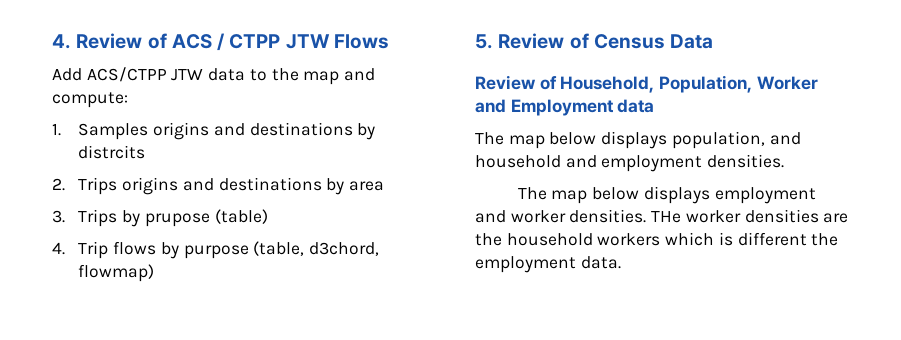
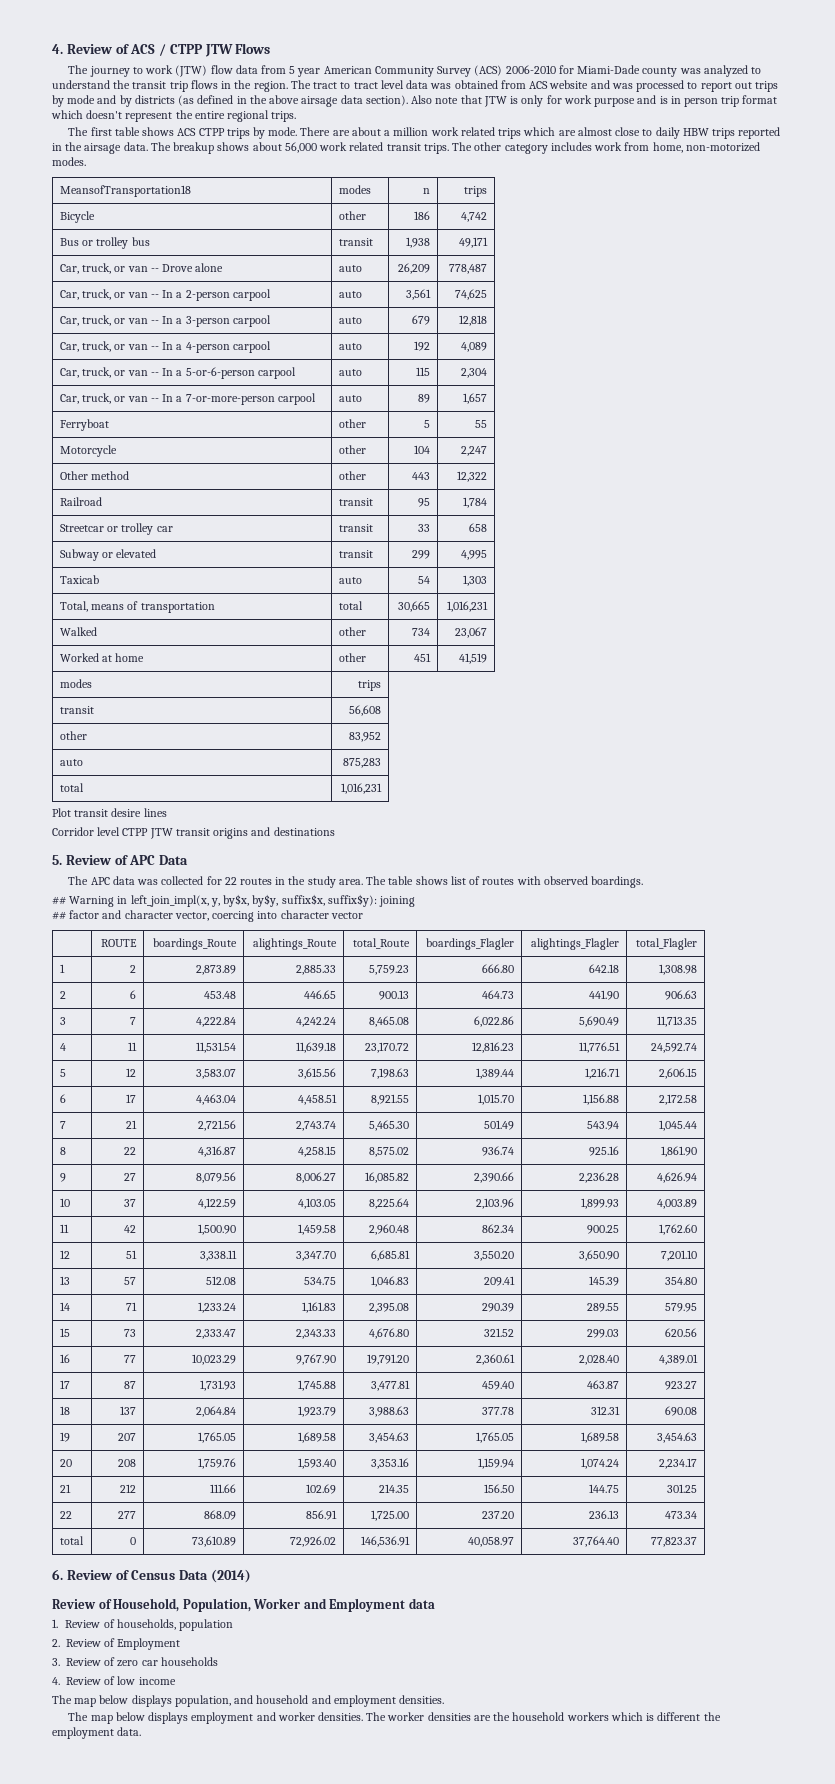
[52,67,376,85] [52,92,128,108] [52,122,376,140] [78,145,146,159] [52,177,384,195] [52,209,268,227] [52,241,379,259] [78,264,155,282] [475,34,493,49] Add ACS/CTPP JTW data to the map and compute: // 1. Samples origins and destinations by distrcits // 2. Trips origins and destinations by area // 3. Trips by prupose (table) // 4. Trip flows by purpose (table, d3chord, flowmap) // 5. -> [68,65,762,77] [52,80,779,92] [52,95,778,107] [51,110,297,122] [68,127,781,139] [52,142,760,154] [52,157,86,166] [59,185,191,197] [338,185,371,194] [423,188,431,194] [464,186,488,197] [59,211,95,223] [338,211,366,220] [414,211,431,220] [461,212,488,222] [59,237,150,249] [338,238,373,246] [406,237,431,248] [459,237,489,248] [59,263,224,274] [338,265,362,272] [398,263,431,274] [449,264,488,274] [59,289,271,301] [338,291,362,298] [406,289,432,300] [455,289,488,300] [59,315,271,327] [338,317,362,324] [412,315,431,325] [459,315,488,326] [59,341,271,353] [338,343,362,350] [414,341,431,351] [461,342,488,352] [59,367,296,379] [338,369,362,376] [416,367,431,376] [461,368,488,378] [59,393,316,405] [338,395,362,402] [418,394,431,403] [463,393,488,404] [59,419,109,431] [338,419,366,428] [424,420,431,428] [475,420,488,428] [59,445,117,457] [338,445,366,454] [414,445,431,454] [461,446,488,456] [59,471,130,480] [338,471,366,480] [412,472,431,480] [457,471,488,482] [59,497,102,506] [338,498,373,506] [418,498,431,507] [463,497,488,508] [59,523,173,535] [338,524,373,532] [418,524,431,532] [469,523,488,532] [59,549,157,561] [338,550,373,558] [412,550,431,559] [461,550,488,560] [59,575,99,584] [338,577,362,584] [418,576,431,584] [463,575,488,586] [59,601,215,613] [338,601,363,610] [398,601,431,612] [447,601,489,612] [59,627,97,636] [338,627,366,636] [412,628,431,636] [455,627,488,638] [59,653,145,662] [338,653,366,662] [414,653,432,662] [459,653,488,664] [59,679,92,688] [358,680,382,691] [59,706,94,714] [349,705,382,716] [59,731,87,740] [349,732,382,742] [59,759,83,766] [343,758,382,768] [59,783,84,792] [341,783,383,794] [52,808,167,817] [52,827,335,839] [52,855,189,865] [68,876,644,888] [52,894,416,907] [52,910,363,922] [101,939,138,947] [153,938,238,950] [253,938,338,950] [353,938,411,949] [426,938,515,950] [531,938,620,950] [636,938,698,950] [59,964,65,973] [130,965,137,973] [196,965,237,975] [296,965,337,975] [369,965,410,975] [482,964,515,973] [589,964,620,973] [659,964,698,975] [59,991,66,999] [130,990,137,999] [204,991,237,999] [304,990,337,999] [379,990,410,1000] [482,990,515,999] [589,990,620,1000] [665,990,698,1000] [59,1017,66,1025] [130,1017,137,1025] [196,1017,237,1027] [296,1017,337,1027] [369,1016,410,1027] [474,1016,515,1027] [579,1016,620,1027] [657,1016,698,1027] [59,1043,66,1051] [128,1042,138,1051] [196,1042,237,1053] [296,1042,337,1053] [365,1042,410,1053] [472,1042,515,1053] [579,1042,621,1053] [651,1043,698,1053] [59,1069,66,1077] [126,1068,137,1077] [196,1069,237,1079] [298,1068,337,1079] [371,1068,410,1079] [476,1068,515,1079] [585,1068,621,1079] [659,1068,698,1079] [59,1094,66,1103] [126,1094,137,1103] [196,1094,237,1105] [298,1094,338,1105] [371,1094,410,1105] [478,1094,515,1105] [583,1094,620,1105] [659,1094,698,1105] [59,1121,66,1129] [126,1120,138,1129] [198,1120,237,1131] [296,1121,337,1131] [369,1120,410,1131] [484,1120,515,1130] [587,1121,620,1130] [659,1120,698,1131] [59,1147,66,1155] [124,1147,137,1155] [198,1146,237,1157] [298,1146,337,1157] [369,1147,410,1157] [482,1146,515,1156] [589,1146,620,1156] [661,1146,698,1157] [59,1173,66,1182] [124,1173,137,1181] [196,1172,237,1183] [296,1172,337,1183] [365,1172,410,1183] [474,1172,515,1183] [579,1172,620,1183] [657,1172,698,1183] [59,1198,70,1207] [124,1199,137,1207] [198,1198,237,1209] [298,1198,337,1209] [369,1198,410,1209] [476,1198,515,1209] [581,1198,620,1209] [657,1199,698,1209] [59,1224,69,1233] [124,1225,137,1233] [198,1224,237,1235] [298,1224,337,1235] [369,1224,410,1235] [482,1224,515,1233] [587,1225,620,1234] [659,1224,698,1235] [59,1250,70,1259] [126,1250,138,1259] [200,1250,238,1261] [296,1251,337,1261] [371,1250,411,1261] [474,1251,515,1261] [579,1250,620,1261] [661,1250,698,1261] [59,1276,70,1285] [124,1277,137,1285] [206,1276,237,1285] [304,1277,337,1285] [371,1276,410,1287] [484,1276,516,1286] [589,1276,620,1286] [665,1277,698,1285] [59,1302,70,1311] [126,1302,138,1311] [198,1302,237,1313] [302,1302,337,1313] [369,1303,410,1313] [482,1303,515,1312] [587,1303,620,1312] [665,1303,698,1312] [59,1328,70,1337] [124,1329,137,1337] [196,1329,237,1339] [296,1329,337,1339] [369,1328,410,1339] [484,1328,515,1337] [587,1329,620,1338] [665,1328,698,1337] [59,1354,70,1363] [124,1355,137,1363] [192,1354,237,1365] [296,1354,337,1365] [367,1354,410,1365] [476,1354,516,1365] [579,1355,620,1365] [659,1354,699,1365] [59,1380,70,1389] [124,1381,137,1389] [200,1380,237,1391] [298,1380,337,1391] [371,1380,411,1391] [482,1381,515,1390] [587,1380,620,1389] [665,1381,698,1390] [59,1406,70,1415] [120,1406,137,1415] [196,1406,237,1417] [298,1406,337,1417] [369,1406,410,1417] [482,1407,515,1415] [591,1406,621,1415] [665,1406,698,1416] [59,1432,70,1442] [118,1433,137,1441] [198,1432,237,1443] [298,1432,337,1443] [369,1432,410,1443] [476,1432,515,1443] [581,1432,620,1443] [657,1432,698,1443] [59,1459,72,1467] [118,1459,137,1467] [198,1458,237,1469] [298,1458,337,1469] [371,1458,410,1469] [478,1458,515,1469] [581,1458,620,1469] [659,1458,698,1469] [59,1484,71,1493] [120,1484,137,1493] [210,1484,237,1493] [306,1484,337,1494] [379,1484,410,1493] [484,1484,515,1493] [589,1484,620,1493] [667,1484,698,1493] [59,1511,72,1519] [118,1511,137,1519] [204,1510,237,1520] [306,1510,338,1520] [371,1510,410,1521] [482,1511,515,1519] [589,1510,620,1519] [665,1511,698,1519] [59,1536,84,1545] [130,1537,137,1545] [192,1536,237,1547] [290,1536,337,1547] [361,1536,411,1547] [468,1537,515,1547] [573,1536,620,1547] [651,1537,698,1547] [52,1569,63,1580] The journey to work (JTW) flow data from 5 year American Community Survey (ACS) 2006-2010 for Miami-Dade county was analyzed to understand the transit trip flows in the region. The tract to tract level data was obtained from ACS website and was processed to report out trips by mode and by districts (as defined in the above airsage data section). Also note that JTW is only for work purpose and is in person trip format which doesn't represent the entire regional trips. // The first table shows ACS CTPP trips by mode. There are about a million work related trips which are almost close to daily HBW trips reported in the airsage data. The breakup shows about 56,000 work related transit trips. The other category includes work from home, non-motorized modes. // MeansofTransportation18 | modes | n | trips // Bicycle | other | 186 | 4,742 // Bus or trolley bus | transit | 1,938 | 49,171 // Car, truck, or van -- Drove alone | auto | 26,209 | 778,487 // Car, truck, or van -- In a 2-person carpool | auto | 3,561 | 74,625 // Car, truck, or van -- In a 3-person carpool | auto | 679 | 12,818 // Car, truck, or van -- In a 4-person carpool | auto | 192 | 4,089 // Car, truck, or van -- In a 5-or-6-person carpool | auto | 115 | 2,304 // Car, truck, or van -- In a 7-or-more-person carpool | auto | 89 | 1,657 // Ferryboat | other | 5 | 55 // Motorcycle | other | 104 | 2,247 // Other method | other | 443 | 12,322 // Railroad | transit | 95 | 1,784 // Streetcar or trolley car | transit | 33 | 658 // Subway or elevated | transit | 299 | 4,995 // Taxicab | auto | 54 | 1,303 // Total, means of transportation | total | 30,665 | 1,016,231 // Walked | other | 734 | 23,067 // Worked at home | other | 451 | 41,519 // modes | trips // transit | 56,608 // other | 83,952 // auto | 875,283 // total | 1,016,231 // Plot transit desire lines // Corridor level CTPP JTW transit origins and destinations // 5. Review of APC Data // The APC data was collected for 22 routes in the study area. The table shows list of routes with observed boardings. // ## Warning in left_join_impl(x, y, by$x, by$y, suffix$x, suffix$y): joining // ## factor and character vector, coercing into character vector // | ROUTE | boardings_Route | alightings_Route | total_Route | boardings_Flagler | alightings_Flagler | total_Flagler // 1 | 2 | 2,873.89 | 2,885.33 | 5,759.23 | 666.80 | 642.18 | 1,308.98 // 2 | 6 | 453.48 | 446.65 | 900.13 | 464.73 | 441.90 | 906.63 // 3 | 7 | 4,222.84 | 4,242.24 | 8,465.08 | 6,022.86 | 5,690.49 | 11,713.35 // 4 | 11 | 11,531.54 | 11,639.18 | 23,170.72 | 12,816.23 | 11,776.51 | 24,592.74 // 5 | 12 | 3,583.07 | 3,615.56 | 7,198.63 | 1,389.44 | 1,216.71 | 2,606.15 // 6 | 17 | 4,463.04 | 4,458.51 | 8,921.55 | 1,015.70 | 1,156.88 | 2,172.58 // 7 | 21 | 2,721.56 | 2,743.74 | 5,465.30 | 501.49 | 543.94 | 1,045.44 // 8 | 22 | 4,316.87 | 4,258.15 | 8,575.02 | 936.74 | 925.16 | 1,861.90 // 9 | 27 | 8,079.56 | 8,006.27 | 16,085.82 | 2,390.66 | 2,236.28 | 4,626.94 // 10 | 37 | 4,122.59 | 4,103.05 | 8,225.64 | 2,103.96 | 1,899.93 | 4,003.89 // 11 | 42 | 1,500.90 | 1,459.58 | 2,960.48 | 862.34 | 900.25 | 1,762.60 // 12 | 51 | 3,338.11 | 3,347.70 | 6,685.81 | 3,550.20 | 3,650.90 | 7,201.10 // 13 | 57 | 512.08 | 534.75 | 1,046.83 | 209.41 | 145.39 | 354.80 // 14 | 71 | 1,233.24 | 1,161.83 | 2,395.08 | 290.39 | 289.55 | 579.95 // 15 | 73 | 2,333.47 | 2,343.33 | 4,676.80 | 321.52 | 299.03 | 620.56 // 16 | 77 | 10,023.29 | 9,767.90 | 19,791.20 | 2,360.61 | 2,028.40 | 4,389.01 // 17 | 87 | 1,731.93 | 1,745.88 | 3,477.81 | 459.40 | 463.87 | 923.27 // 18 | 137 | 2,064.84 | 1,923.79 | 3,988.63 | 377.78 | 312.31 | 690.08 // 19 | 207 | 1,765.05 | 1,689.58 | 3,454.63 | 1,765.05 | 1,689.58 | 3,454.63 // 20 | 208 | 1,759.76 | 1,593.40 | 3,353.16 | 1,159.94 | 1,074.24 | 2,234.17 // 21 | 212 | 111.66 | 102.69 | 214.35 | 156.50 | 144.75 | 301.25 // 22 | 277 | 868.09 | 856.91 | 1,725.00 | 237.20 | 236.13 | 473.34 // total | 0 | 73,610.89 | 72,926.02 | 146,536.91 | 40,058.97 | 37,764.40 | 77,823.37 // 6.
(714, 41) none -> [210,1569,251,1583] (2014)
(655, 106) none -> [52,1619,234,1631] [52,1638,181,1650] [52,1657,218,1667] [52,1676,176,1685] // 1. Review of households, population // 2. Review of Employment // 3. Review of zero car households // 4. Review of low income
[651,211,682,223] THe -> [366,1712,387,1721] The

